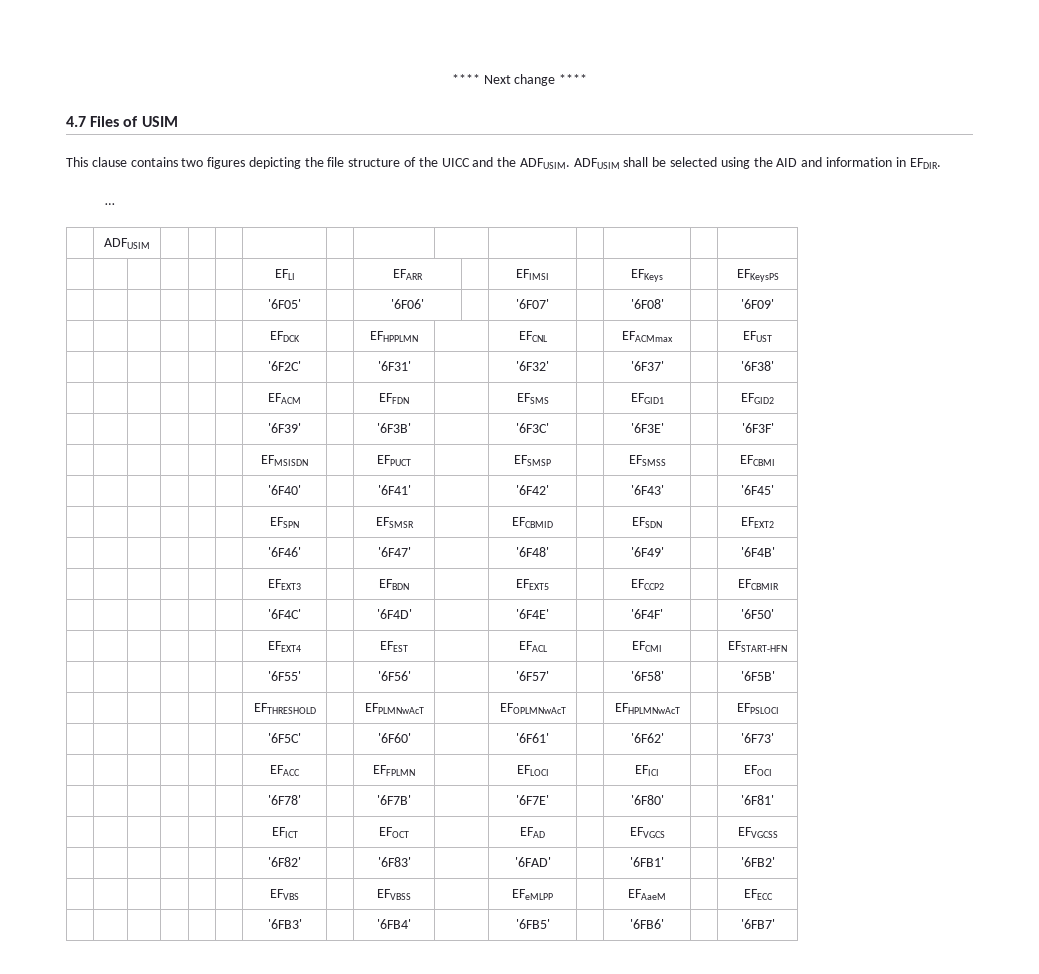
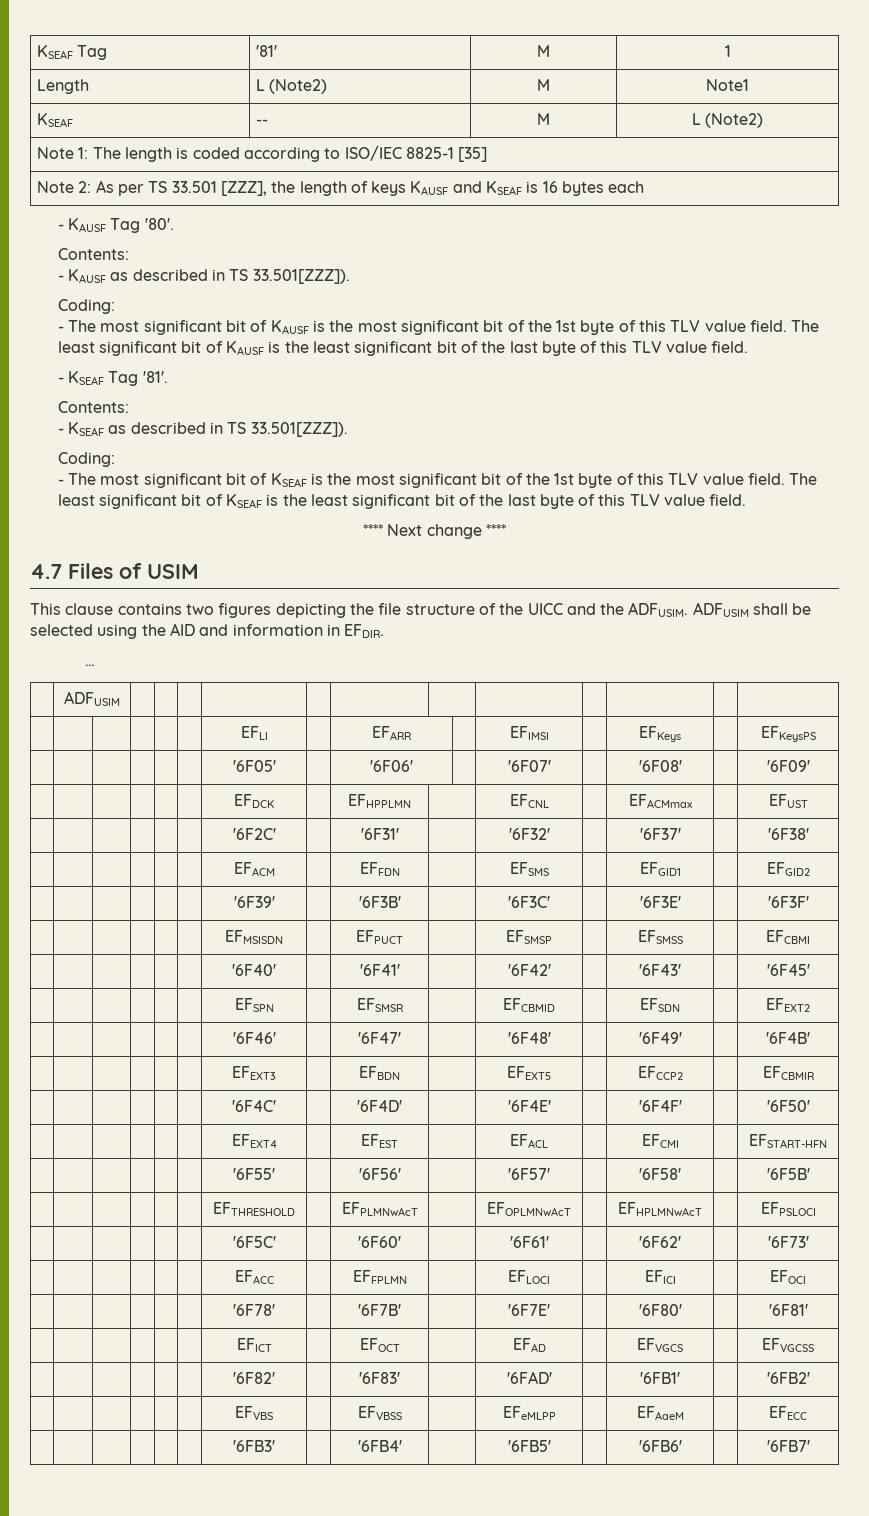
(451, 79) none -> [36,45,108,60] [255,45,277,57] [537,45,550,57] [724,45,731,57] [36,79,89,94] [255,79,328,94] [537,79,550,91] [706,79,749,91] [36,113,73,127] [255,119,268,125] [537,113,550,125] [691,113,764,128] [36,145,488,162] [36,180,645,196] [57,218,174,233] [57,248,129,260] [57,269,350,284] [57,299,115,314] [57,320,820,335] [57,341,749,356] [57,371,168,386] [57,401,129,413] [57,422,348,437] [57,452,115,467] [57,473,818,488] [57,494,747,509] KSEAF Tag | '81' | M | 1 // Length | L (Note2) | M | Note1 // KSEAF | -- | M | L (Note2) // Note 1: The length is coded according to ISO/IEC 8825-1 [35] // Note 2: As per TS 33.501 [ZZZ], the length of keys KAUSF and KSEAF is 16 bytes each // - KAUSF Tag '80'. // Contents: // - KAUSF as described in TS 33.501[ZZZ]). // Coding: // - The most significant bit of KAUSF is the most significant bit of the 1st byte of this TLV value field. The least significant bit of KAUSF is the least significant bit of the last byte of this TLV value field. // - KSEAF Tag '81'. // Contents: // - KSEAF as described in TS 33.501[ZZZ]). // Coding: // - The most significant bit of KSEAF is the most significant bit of the 1st byte of this TLV value field. The least significant bit of KSEAF is the least significant bit of the last byte of this TLV value field. //

